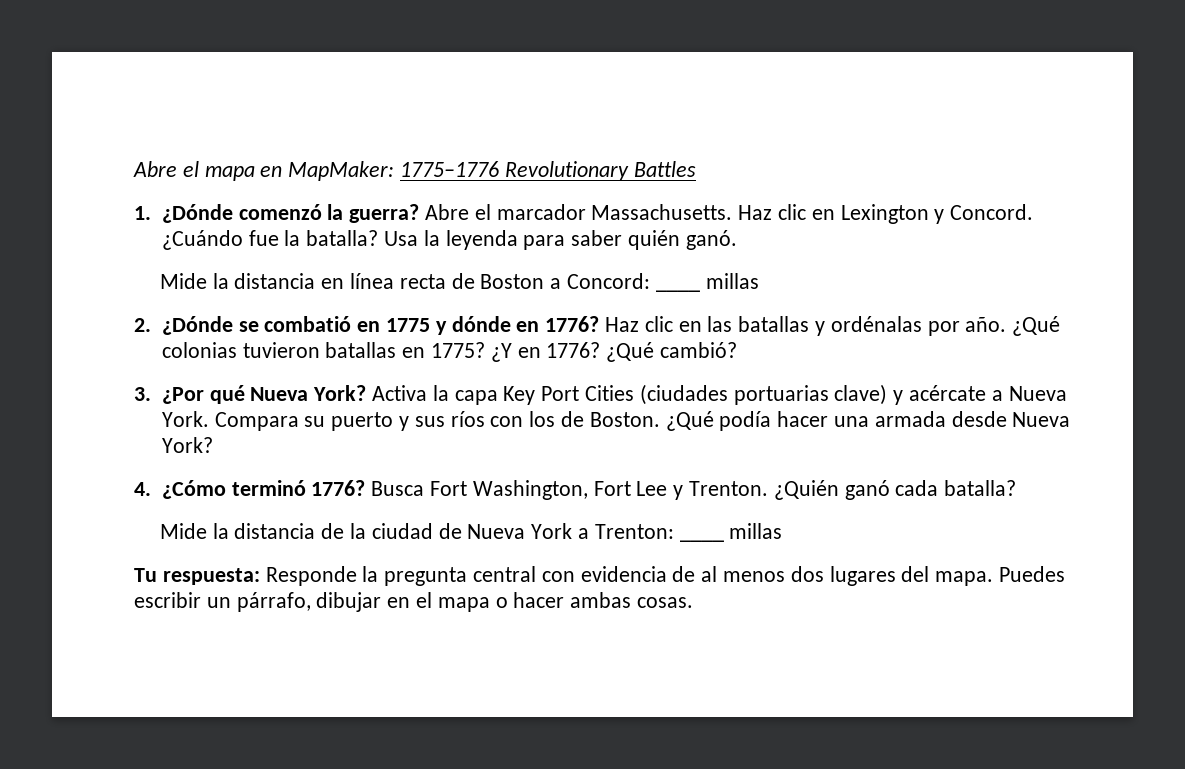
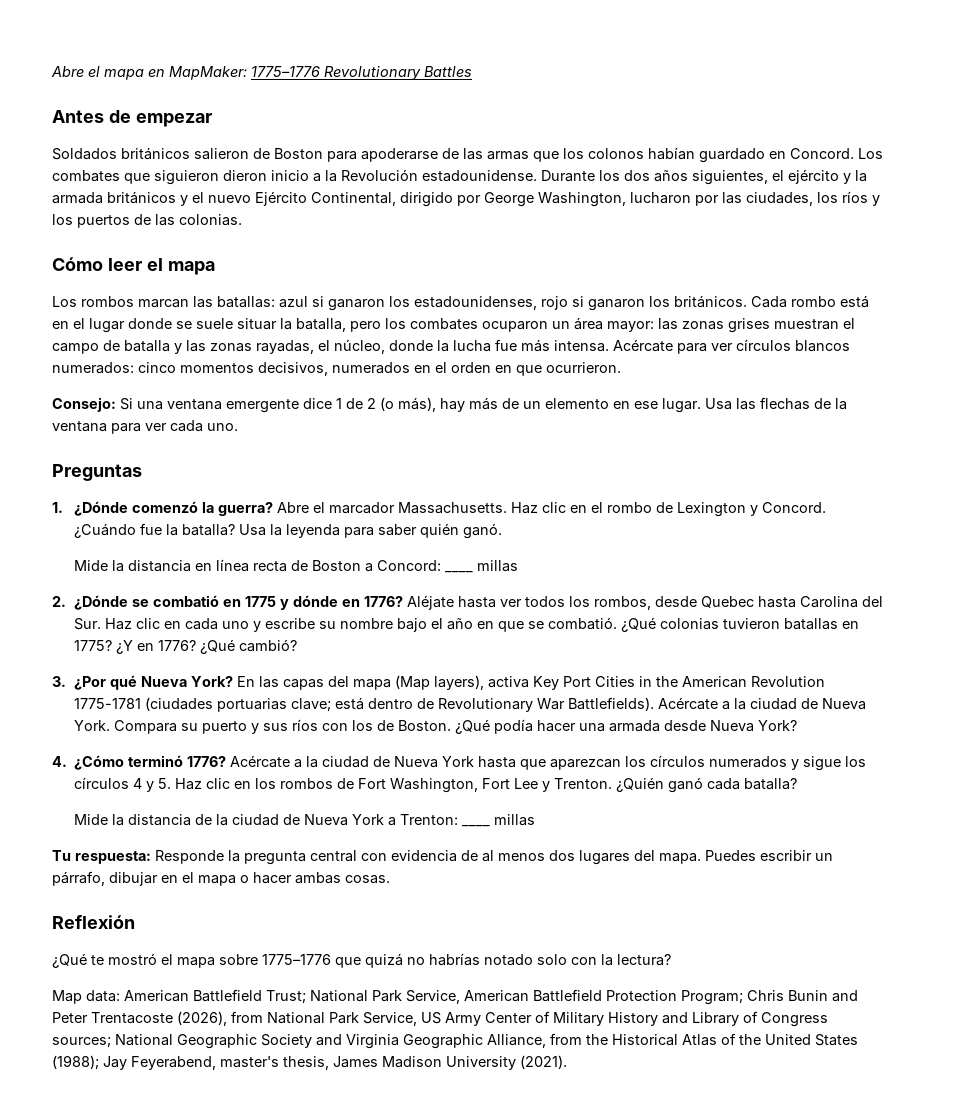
(696, 169) none -> [52,110,212,127] [52,147,883,163] [52,169,867,185] [52,191,880,207] [52,214,242,228] [52,257,215,275] [52,295,869,311] [52,317,855,333] [52,339,850,354] [52,362,621,376] [52,397,847,413] [52,420,238,434] [52,464,142,481] // Antes de empezar // Soldados británicos salieron de Boston para apoderarse de las armas que los colonos habían guardado en Concord. Los combates que siguieron dieron inicio a la Revolución estadounidense. Durante los dos años siguientes, el ejército y la armada británicos y el nuevo Ejército Continental, dirigido por George Washington, lucharon por las ciudades, los ríos y los puertos de las colonias. // Cómo leer el mapa // Los rombos marcan las batallas: azul si ganaron los estadounidenses, rojo si ganaron los británicos. Cada rombo está en el lugar donde se suele situar la batalla, pero los combates ocuparon un área mayor: las zonas grises muestran el campo de batalla y las zonas rayadas, el núcleo, donde la lucha fue más intensa. Acércate para ver círculos blancos numerados: cinco momentos decisivos, numerados en el orden en que ocurrieron. // Consejo: Si una ventana emergente dice 1 de 2 (o más), hay más de un elemento en ese lugar. Usa las flechas de la ventana para ver cada uno. // Preguntas
(835, 214) none -> [591,502,674,513] el rombo de
[604,316,1007,336] Haz clic en las batallas y ordénalas por año. -> [407,595,884,610] [74,617,618,632] Aléjate hasta ver todos los rombos, desde Quebec hasta Carolina del Sur. Haz clic en cada uno y escribe su nombre bajo el año en que se combatió.
[371,384,1003,405] Activa la capa Key Port Cities (ciudades portuarias clave) y acércate a -> [237,675,826,690] [74,697,819,712] En las capas del mapa (Map layers), activa Key Port Cities in the American Revolution 1775-1781 (ciudades portuarias clave; está dentro de Revolutionary War Battlefields). Acércate a la ciudad de
[371,481,425,496] Busca -> [230,755,867,771] [74,777,355,792] Acércate a la ciudad de Nueva York hasta que aparezcan los círculos numerados y sigue los círculos 4 y 5. Haz clic en los rombos de
(694, 602) none -> [52,915,135,929] [52,953,671,968] [52,989,858,1005] [52,1011,828,1027] [52,1033,858,1049] [52,1055,567,1070] // Reflexión // ¿Qué te mostró el mapa sobre 1775–1776 que quizá no habrías notado solo con la lectura? // Map data: American Battlefield Trust; National Park Service, American Battlefield Protection Program; Chris Bunin and Peter Trentacoste (2026), from National Park Service, US Army Center of Military History and Library of Congress sources; National Geographic Society and Virginia Geographic Alliance, from the Historical Atlas of the United States (1988); Jay Feyerabend, master's thesis, James Madison University (2021).

